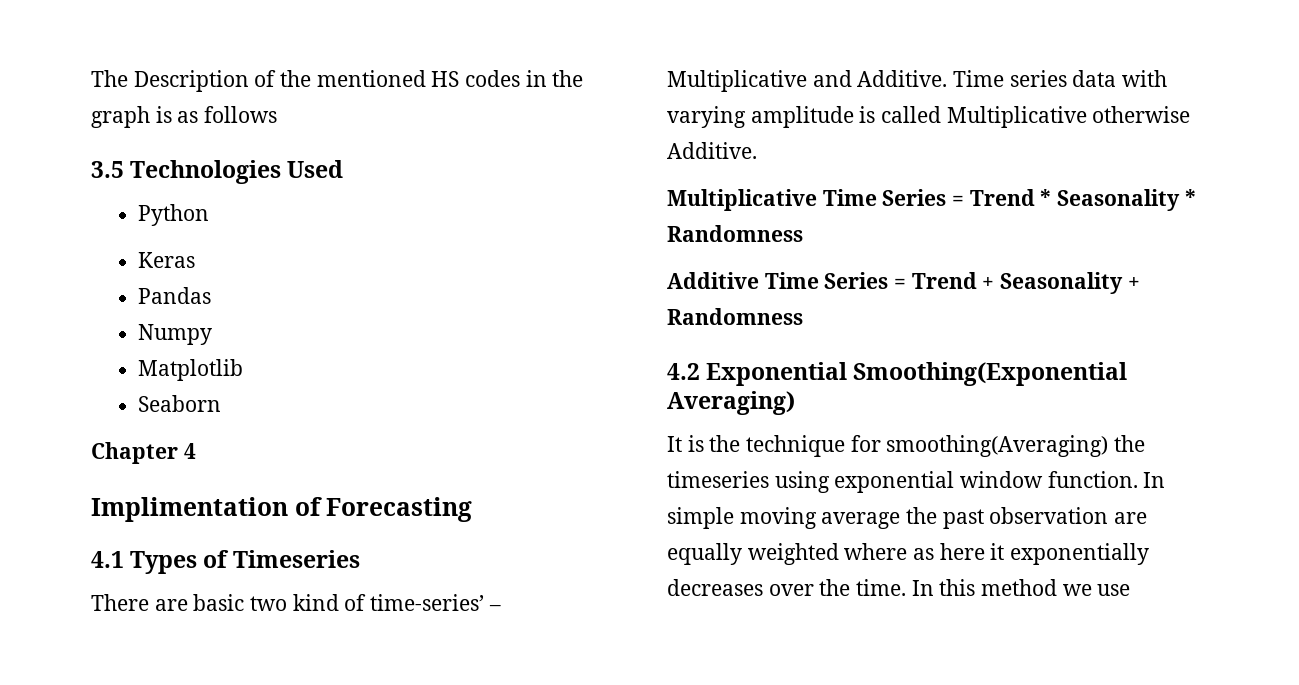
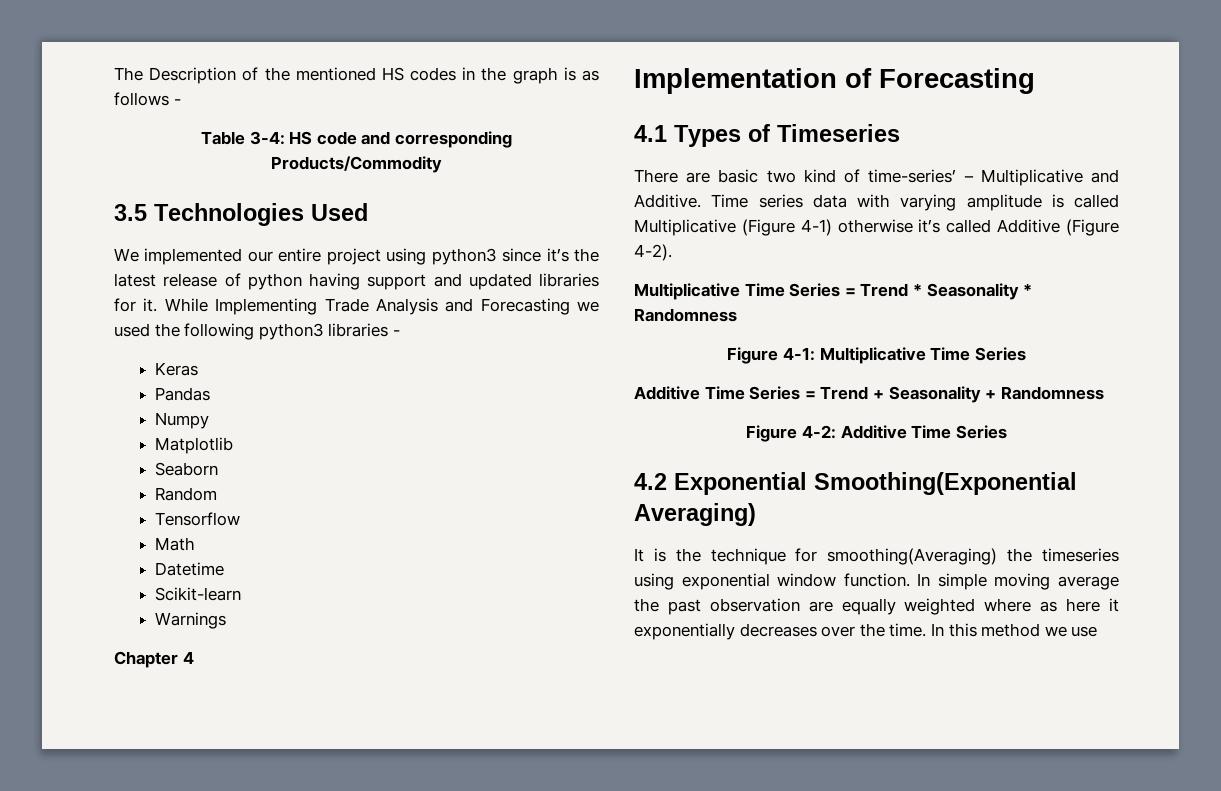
[91,160,344,184] [138,204,210,226] // 3.5 Technologies Used // Python -> [173,99,181,105] [201,131,512,148] [271,156,442,173] [114,203,368,226] [114,248,600,265] [114,273,599,290] [114,298,599,315] [114,323,400,340] - // Table 3-4: HS code and corresponding Products/Commodity // 3.5 Technologies Used // We implemented our entire project using python3 since it’s the latest release of python having support and updated libraries for it. While Implementing Trade Analysis and Forecasting we used the following python3 libraries -
(222, 403) none -> [154,487,217,501] [154,512,240,526] [154,537,195,551] [154,562,224,576] [154,587,241,601] [154,612,226,629] // Random // Tensorflow // Math // Datetime // Scikit-learn // Warnings
[91,497,288,522] Implimentation -> [634,68,837,94] Implementation
[1092,106,1191,123] [667,142,757,159] otherwise Additive. -> [741,219,1119,236] [634,244,672,261] (Figure 4-1) otherwise it’s called Additive (Figure 4-2).
(803, 233) none -> [727,347,1026,364] // Figure 4-1: Multiplicative Time Series
(803, 316) none -> [746,425,1007,442] // Figure 4-2: Additive Time Series

